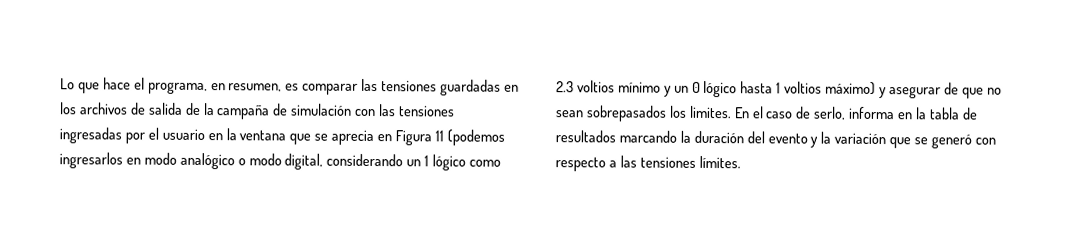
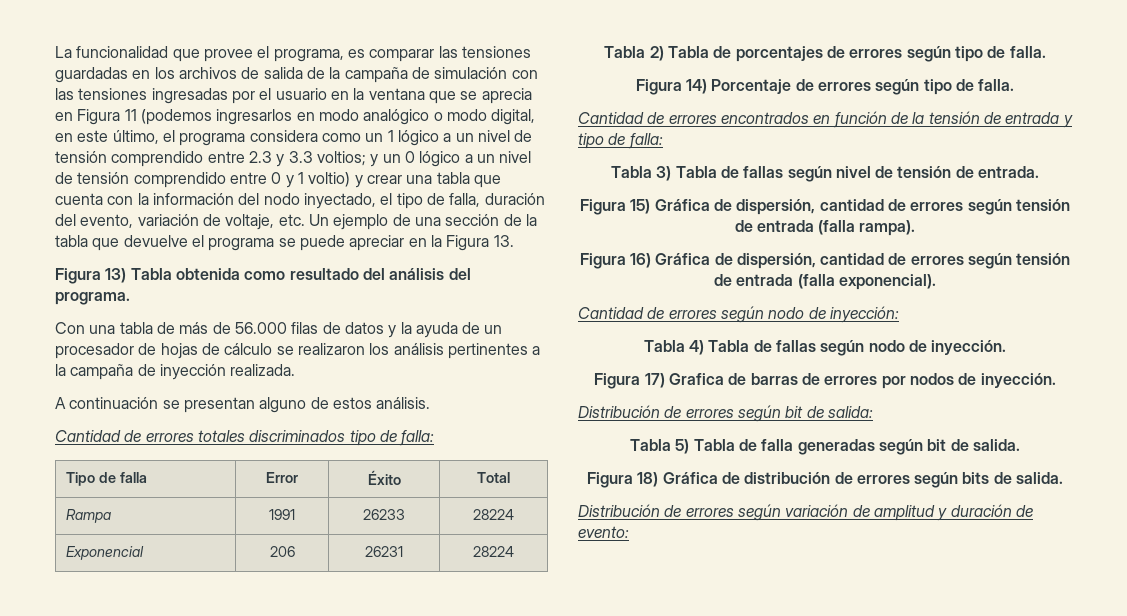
[60,77,283,95] Lo que hace el programa, en resumen, -> [55,46,344,62] La funcionalidad que provee el programa,
[326,153,502,171] [556,80,1002,99] [555,105,978,122] [555,130,996,149] [555,155,741,172] considerando un 1 lógico como 2.3 voltios mínimo y un 0 lógico hasta 1 voltios máximo) y asegurar de que no sean sobrepasados los limites. En el caso de serlo, informa en la tabla de resultados marcando la duración del evento y la variación que se generó con respecto a las tensiones límites. -> [55,130,533,146] [55,151,532,167] [55,172,501,188] [55,193,545,209] [55,214,537,230] [55,235,514,251] [55,268,471,284] [55,292,130,305] [55,322,503,338] [55,343,541,359] [55,364,296,380] [55,397,431,413] [55,430,435,446] [65,472,147,486] [266,472,298,483] [367,470,401,485] [477,472,510,483] [65,509,111,523] [269,509,295,520] [363,509,405,520] [473,509,514,520] [65,546,144,560] [269,546,295,557] [365,546,403,557] [473,546,514,557] [604,46,1046,62] [635,79,1015,95] [578,111,1073,128] [578,133,663,149] [610,166,1040,182] [580,199,1070,215] [734,220,916,236] [579,253,1071,269] [714,274,936,290] [578,306,899,323] [643,340,1007,356] [594,373,1056,389] [578,405,873,422] [630,439,1020,455] [586,472,1064,488] [578,504,1033,521] [578,526,629,538] en este último, el programa considera como un 1 lógico a un nivel de tensión comprendido entre 2.3 y 3.3 voltios; y un 0 lógico a un nivel de tensión comprendido entre 0 y 1 voltio) y crear una tabla que cuenta con la información del nodo inyectado, el tipo de falla, duración del evento, variación de voltaje, etc. Un ejemplo de una sección de la tabla que devuelve el programa se puede apreciar en la Figura 13. // Figura 13) Tabla obtenida como resultado del análisis del programa. // Con una tabla de más de 56.000 filas de datos y la ayuda de un procesador de hojas de cálculo se realizaron los análisis pertinentes a la campaña de inyección realizada. // A continuación se presentan alguno de estos análisis. // Cantidad de errores totales discriminados tipo de falla: // Tipo de falla | Error | Éxito | Total // Rampa | 1991 | 26233 | 28224 // Exponencial | 206 | 26231 | 28224 // Tabla 2) Tabla de porcentajes de errores según tipo de falla. // Figura 14) Porcentaje de errores según tipo de falla. // Cantidad de errores encontrados en función de la tensión de entrada y tipo de falla: // Tabla 3) Tabla de fallas según nivel de tensión de entrada. // Figura 15) Gráfica de dispersión, cantidad de errores según tensión de entrada (falla rampa). // Figura 16) Gráfica de dispersión, cantidad de errores según tensión de entrada (falla exponencial). // Cantidad de errores según nodo de inyección: // Tabla 4) Tabla de fallas según nodo de inyección. // Figura 17) Grafica de barras de errores por nodos de inyección. // Distribución de errores según bit de salida: // Tabla 5) Tabla de falla generadas según bit de salida. // Figura 18) Gráfica de distribución de errores según bits de salida. // Distribución de errores según variación de amplitud y duración de evento:

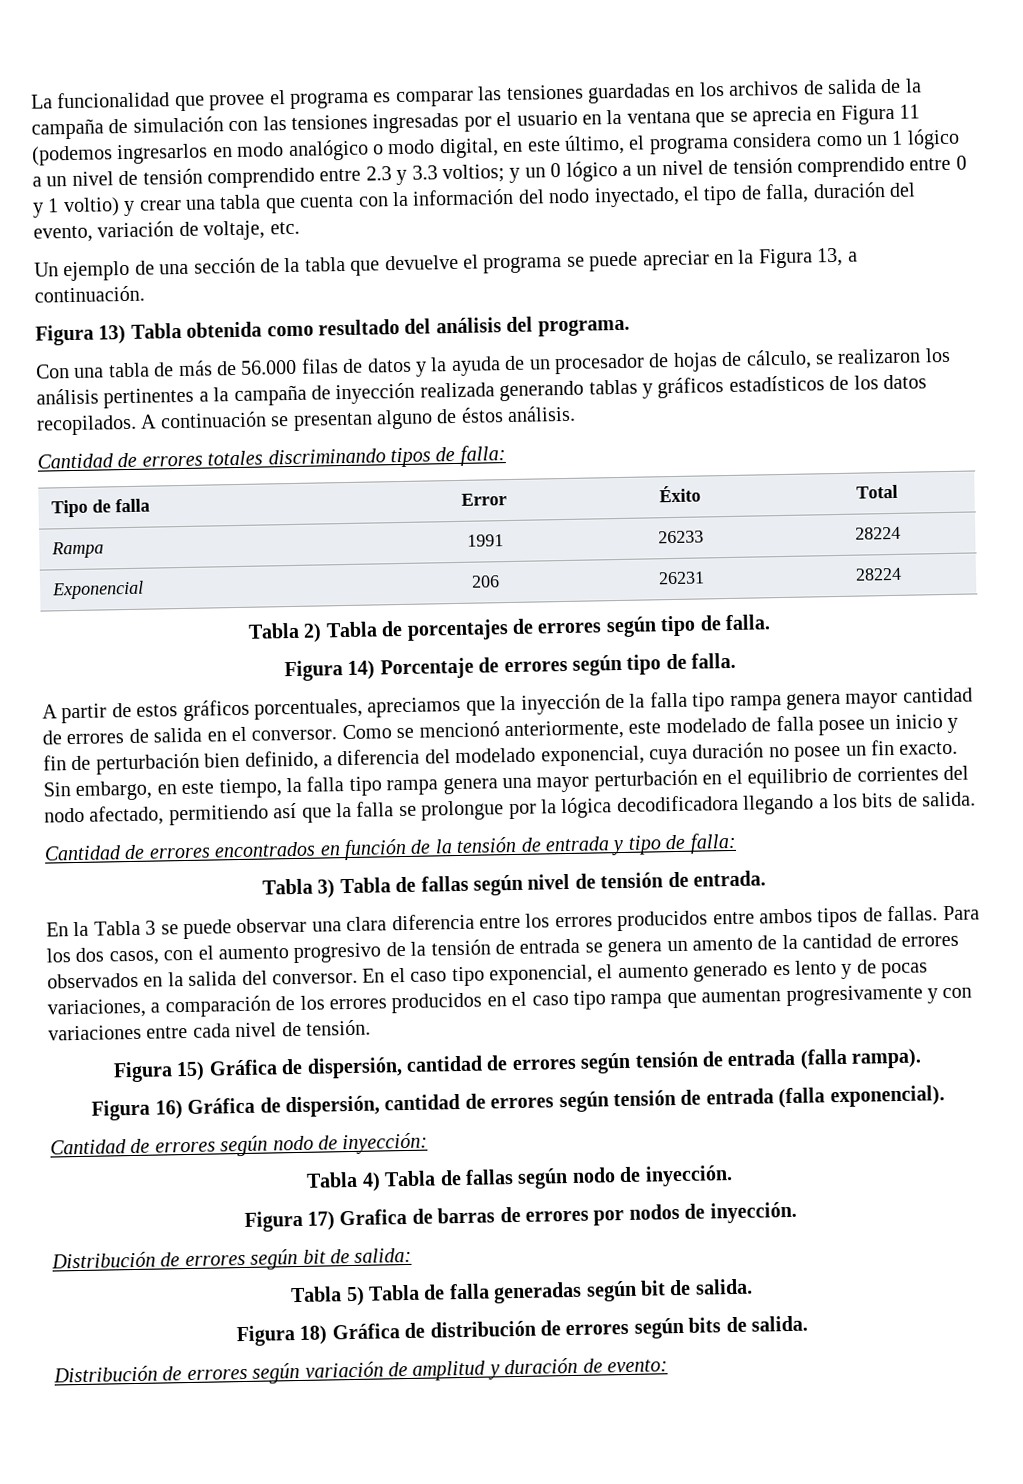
[273,49,344,62] programa, -> [290,91,369,109] programa
(305, 220) none -> (300, 228) //
[493,235,514,247] 13. -> [817,247,858,267] [34,285,145,303] 13, a continuación.
[224,343,273,355] cálculo -> [745,349,812,370] cálculo,
[230,364,296,376] realizada. // -> [419,374,927,402] [36,414,137,436] realizada generando tablas y gráficos estadísticos de los datos recopilados.
[332,397,372,409] estos -> [460,407,504,423] éstos
[249,430,376,446] discriminados tipo -> [267,447,431,468] discriminando tipos
(1015, 85) none -> [42,687,973,724] [42,714,959,745] [43,739,959,775] [43,765,970,801] [44,791,977,826] // A partir de estos gráficos porcentuales, apreciamos que la inyección de la falla tipo rampa genera mayor cantidad de errores de salida en el conversor. Como se mencionó anteriormente, este modelado de falla posee un inicio y fin de perturbación bien definido, a diferencia del modelado exponencial, cuya duración no posee un fin exacto. Sin embargo, en este tiempo, la falla tipo rampa genera una mayor perturbación en el equilibrio de corrientes del nodo afectado, permitiendo así que la falla se prolongue por la lógica decodificadora llegando a los bits de salida.
(1040, 172) none -> [46,905,980,940] [46,932,959,966] [47,959,929,989] [47,984,973,1019] [48,1019,371,1041] // En la Tabla 3 se puede observar una clara diferencia entre los errores producidos entre ambos tipos de fallas. Para los dos casos, con el aumento progresivo de la tensión de entrada se genera un amento de la cantidad de errores observados en la salida del conversor. En el caso tipo exponencial, el aumento generado es lento y de pocas variaciones, a comparación de los errores producidos en el caso tipo rampa que aumentan progresivamente y con variaciones entre cada nivel de tensión.

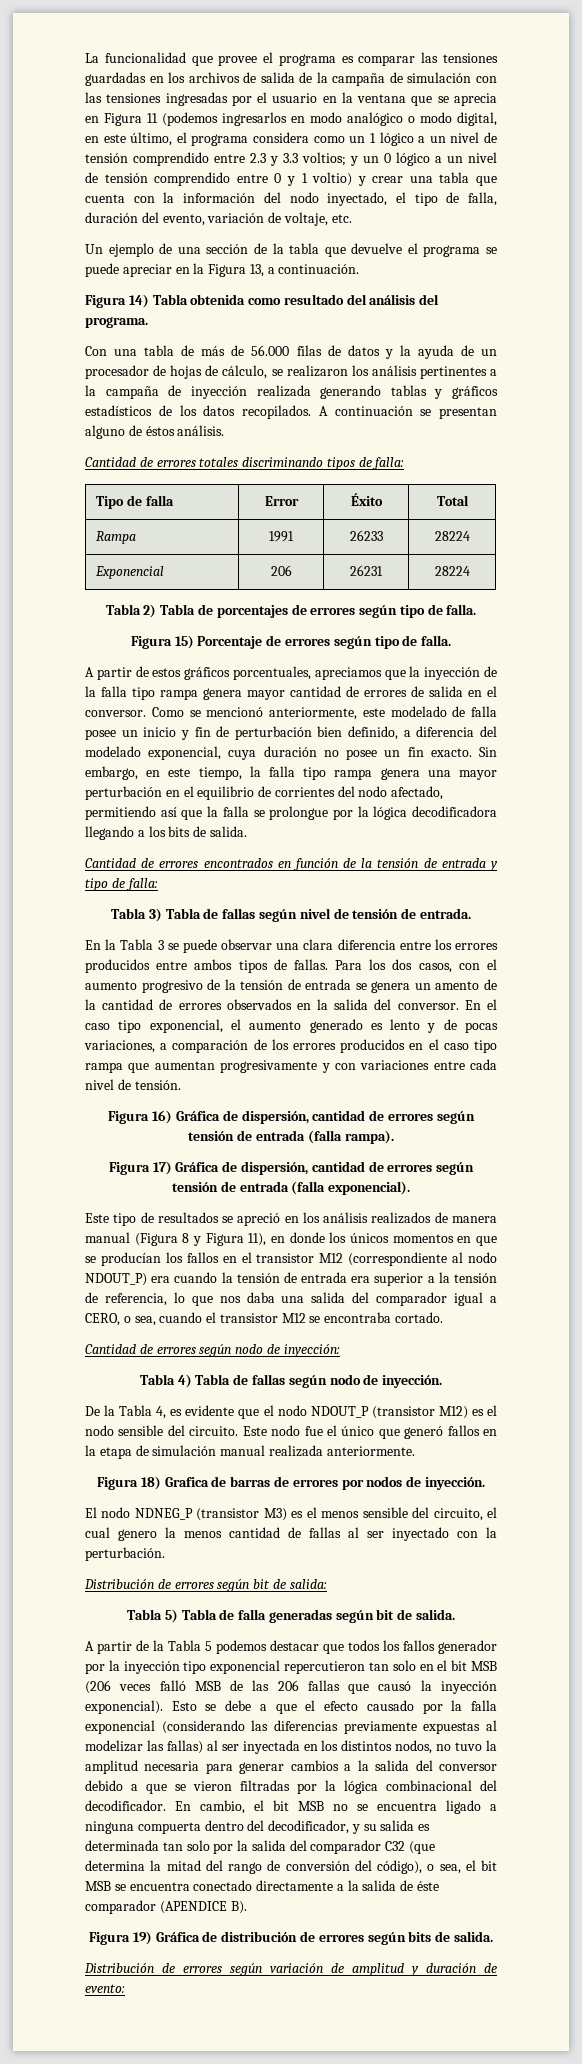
[98,324,127,345] 13) -> [128,294,149,308] 14)
[347,660,376,680] 14) -> [174,635,194,649] 15)
[176,1061,206,1082] 15) -> [152,1110,173,1124] 16)
[154,1100,183,1120] 16) -> [152,1161,172,1175] 17)
(945, 1096) none -> [85,1212,497,1226] [85,1232,498,1246] [85,1252,497,1266] [85,1272,498,1286] [85,1292,497,1306] [85,1312,444,1326] // Este tipo de resultados se apreció en los análisis realizados de manera manual (Figura 8 y Figura 11), en donde los únicos momentos en que se producían los fallos en el transistor M12 (correspondiente al nodo NDOUT_P) era cuando la tensión de entrada era superior a la tensión de referencia, lo que nos daba una salida del comparador igual a CERO, o sea, cuando el transistor M12 se encontraba cortado.
[243,1210,335,1232] // Figura 17) -> [85,1405,498,1419] [85,1425,498,1439] [85,1445,415,1459] [97,1476,161,1490] // De la Tabla 4, es evidente que el nodo NDOUT_P (transistor M12) es el nodo sensible del circuito. Este nodo fue el único que generó fallos en la etapa de simulación manual realizada anteriormente. // Figura 18)
(797, 1212) none -> [85,1507,497,1521] [85,1527,497,1541] [85,1547,165,1561] // El nodo NDNEG_P (transistor M3) es el menos sensible del circuito, el cual genero la menos cantidad de fallas al ser inyectado con la perturbación.
[236,1325,329,1347] // Figura 18) -> [85,1640,497,1654] [85,1660,497,1674] [85,1680,497,1694] [85,1700,497,1714] [85,1720,498,1734] [85,1740,498,1754] [85,1760,498,1774] [85,1780,497,1794] [85,1800,497,1814] [85,1820,431,1834] [85,1840,436,1854] [85,1860,497,1874] [85,1880,440,1891] [85,1900,247,1914] [89,1931,152,1945] // A partir de la Tabla 5 podemos destacar que todos los fallos generador por la inyección tipo exponencial repercutieron tan solo en el bit MSB (206 veces falló MSB de las 206 fallas que causó la inyección exponencial). Esto se debe a que el efecto causado por la falla exponencial (considerando las diferencias previamente expuestas al modelizar las fallas) al ser inyectada en los distintos nodos, no tuvo la amplitud necesaria para generar cambios a la salida del conversor debido a que se vieron filtradas por la lógica combinacional del decodificador. En cambio, el bit MSB no se encuentra ligado a ninguna compuerta dentro del decodificador, y su salida es determinada tan solo por la salida del comparador C32 (que determina la mitad del rango de conversión del código), o sea, el bit MSB se encuentra conectado directamente a la salida de éste comparador (APENDICE B). // Figura 19)

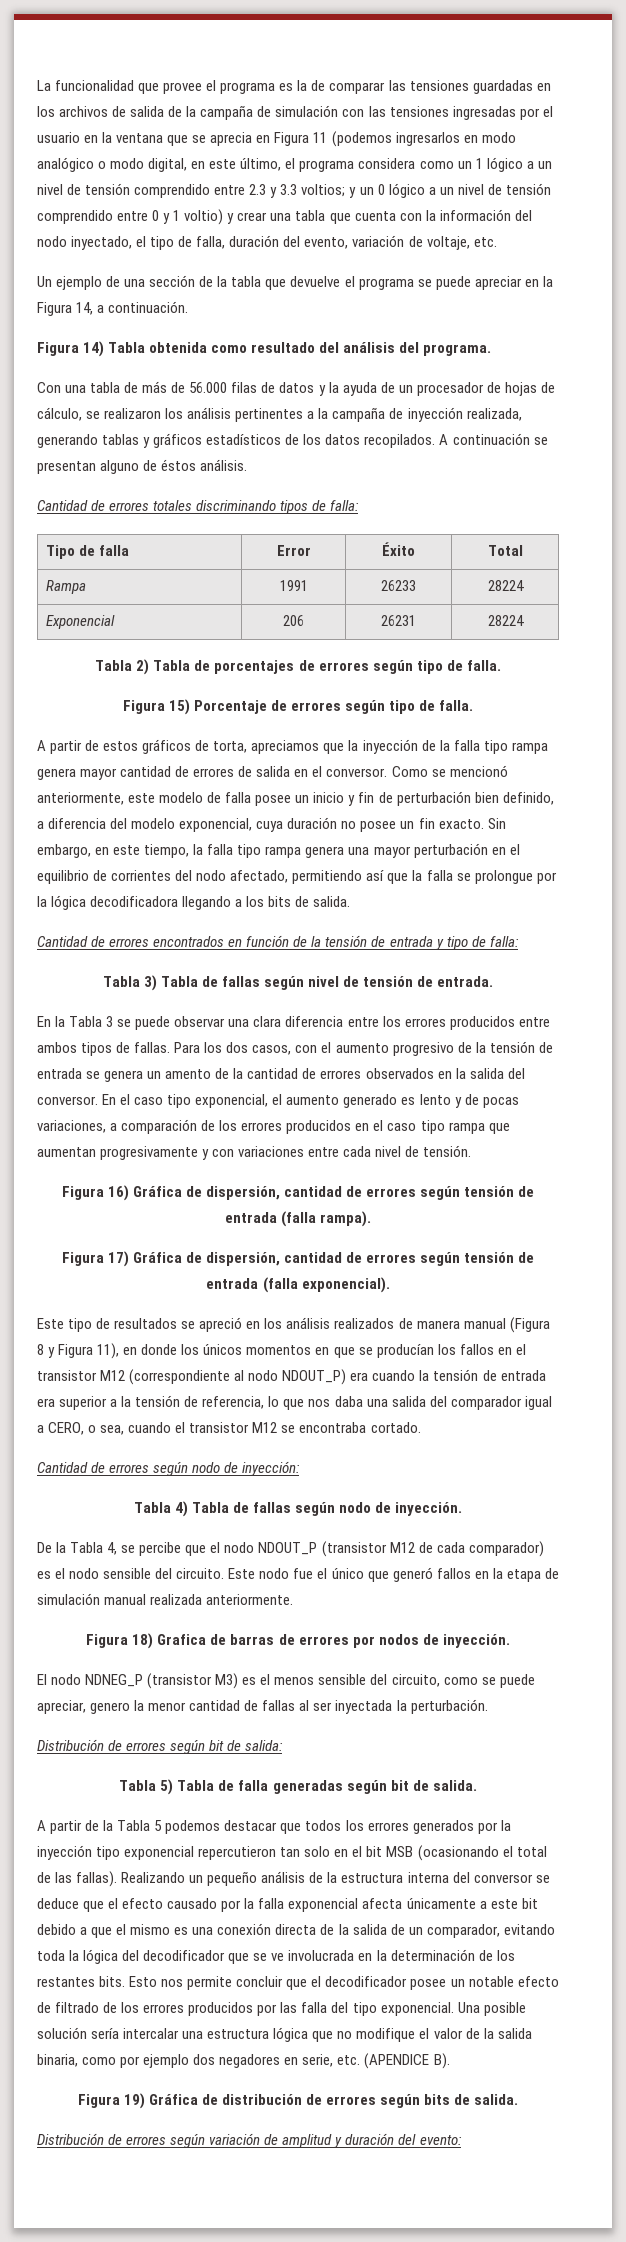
(354, 59) none -> [297,80,326,91] la de
[249,264,264,277] 13, -> [76,302,94,315] 14,
[256,385,311,397] realizada -> [466,408,522,421] realizada,
[233,666,311,680] porcentuales, -> [195,740,248,753] de torta,
[390,706,447,717] modelado -> [159,792,204,803] modelo
[85,746,141,757] modelado -> [131,818,176,829] modelo
[170,1405,235,1416] es evidente -> [121,1542,182,1556] se percibe
[438,1406,468,1419] M12) -> [389,1541,544,1557] M12 de cada comparador)
[486,1507,497,1518] [85,1527,110,1538] el cual -> [443,1674,535,1688] [37,1700,86,1714] como se puede apreciar,
[184,1531,222,1538] menos -> [148,1702,187,1711] menor
[392,1527,478,1541] inyectado con -> [335,1700,393,1714] inyectada
[403,1640,497,1654] fallos generador -> [367,1820,474,1834] errores generados
[85,1680,497,1694] [85,1700,267,1714] (206 veces falló MSB de las 206 fallas que causó la inyección exponencial). Esto se debe a -> [417,1845,547,1861] [37,1871,550,1887] [37,1898,79,1909] (ocasionando el total de las fallas). Realizando un pequeño análisis de la estructura interna del conversor se deduce
[161,1720,498,1734] [85,1740,498,1754] [85,1760,498,1774] [85,1780,497,1794] [85,1800,497,1814] [85,1820,431,1834] [85,1840,436,1854] [85,1860,497,1874] [85,1880,440,1891] [85,1900,156,1914] (considerando las diferencias previamente expuestas al modelizar las fallas) al ser inyectada en los distintos nodos, no tuvo la amplitud necesaria para generar cambios a la salida del conversor debido a que se vieron filtradas por la lógica combinacional del decodificador. En cambio, el bit MSB no se encuentra ligado a ninguna compuerta dentro del decodificador, y su salida es determinada tan solo por la salida del comparador C32 (que determina la mitad del rango de conversión del código), o sea, el bit MSB se encuentra conectado directamente a la salida de éste comparador -> [362,1898,538,1909] [37,1923,555,1938] [37,1949,515,1964] [37,1976,559,1990] [37,2002,526,2016] [37,2027,532,2042] [37,2054,361,2068] afecta únicamente a este bit debido a que el mismo es una conexión directa de la salida de un comparador, evitando toda la lógica del decodificador que se ve involucrada en la determinación de los restantes bits. Esto nos permite concluir que el decodificador posee un notable efecto de filtrado de los errores producidos por las falla del tipo exponencial. Una posible solución sería intercalar una estructura lógica que no modifique el valor de la salida binaria, como por ejemplo dos negadores en serie, etc.
[484,1963,497,1973] de -> [398,2134,417,2145] del

